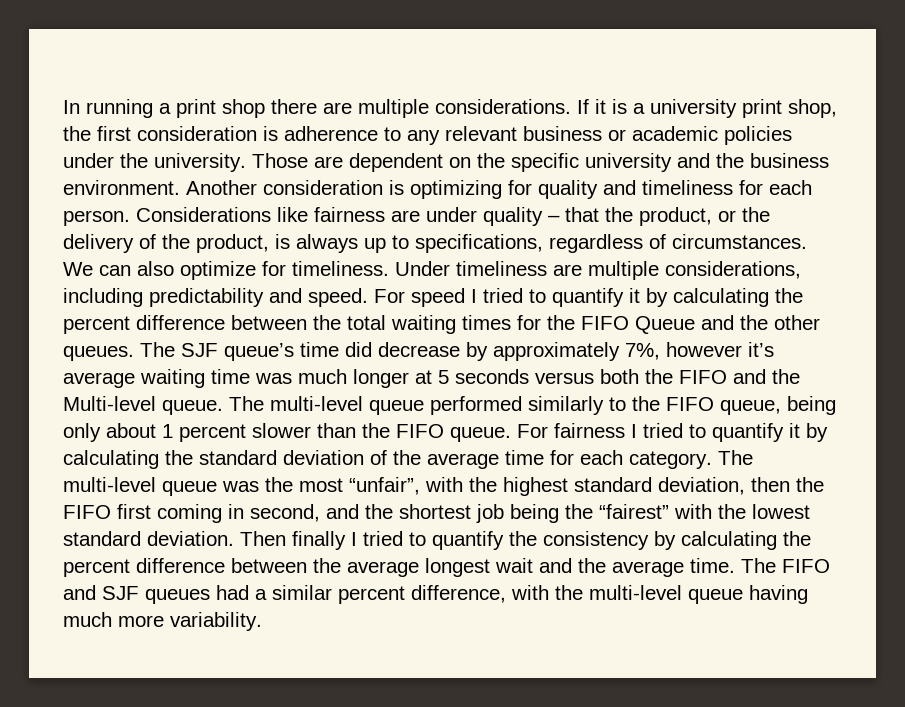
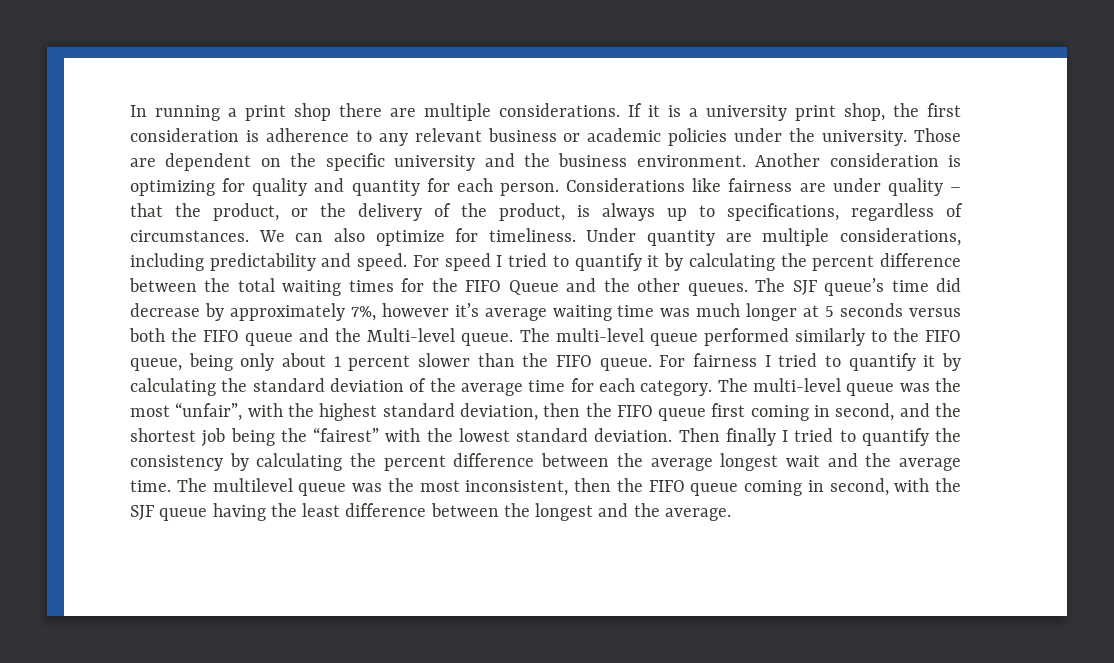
[642,180,733,195] timeliness -> [351,180,420,196] quantity
[456,261,547,276] timeliness -> [647,230,716,246] quantity
(727, 377) none -> [245,333,294,346] queue
(111, 512) none -> [658,408,707,421] queue
[782,559,830,573] [63,585,682,604] FIFO and SJF queues had a similar percent difference, with the multi-level -> [212,478,961,496] [130,505,154,520] multilevel queue was the most inconsistent, then the FIFO queue coming in second, with the SJF
[63,612,262,631] much more variability. -> [270,503,731,521] the least difference between the longest and the average.

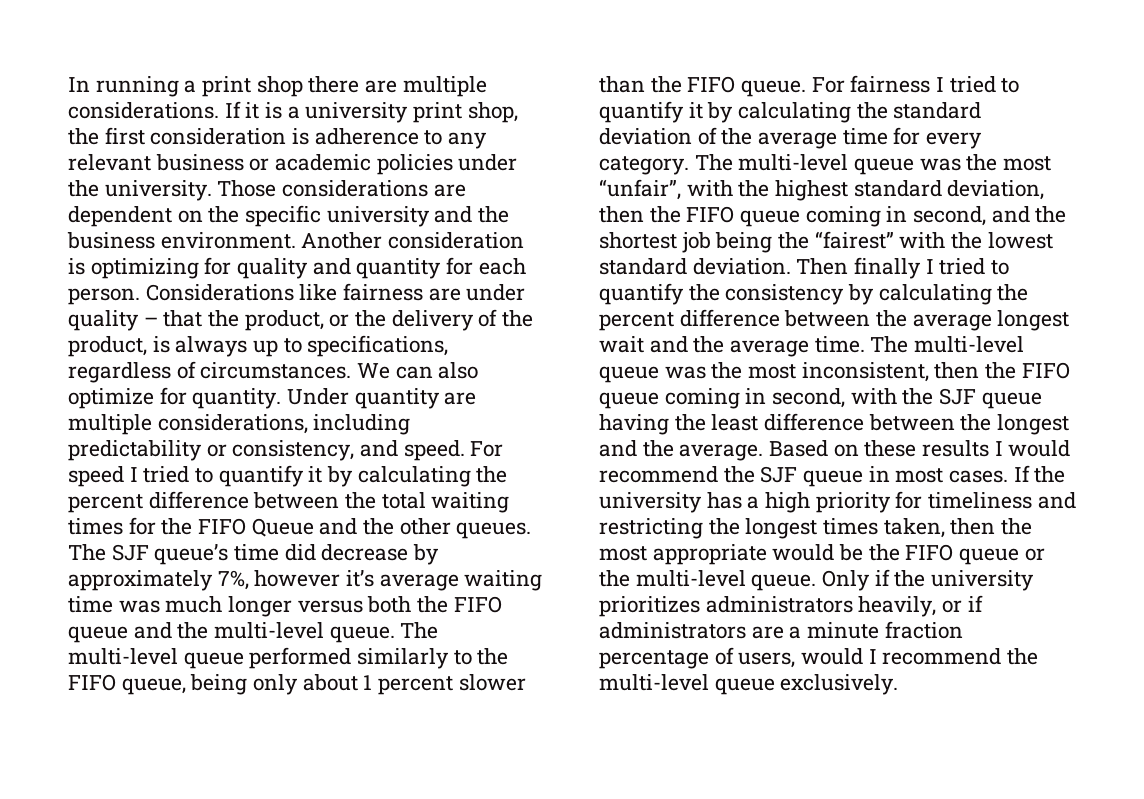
(961, 135) none -> [282,180,429,197] considerations
[488,228,576,242] timeliness. -> [192,388,282,409] quantity.
(316, 262) none -> [206,440,355,461] or consistency,
[803,303,904,317] at 5 seconds -> (293, 606) none
[367,328,456,342] Multi-level -> [214,622,325,639] multi-level
[598,378,635,392] each -> [926,132,983,149] every
[711,403,746,417] first -> (801, 218) none
[212,478,293,492] multilevel -> [914,336,1025,353] multi-level
(731, 514) none -> [769,440,1071,457] [599,465,1066,487] [599,491,1076,513] [599,518,1033,539] [599,544,1045,565] [599,569,1035,591] [599,595,983,617] [599,621,963,639] [599,647,1039,669] [599,674,899,695] Based on these results I would recommend the SJF queue in most cases. If the university has a high priority for timeliness and restricting the longest times taken, then the most appropriate would be the FIFO queue or the multi-level queue. Only if the university prioritizes administrators heavily, or if administrators are a minute fraction percentage of users, would I recommend the multi-level queue exclusively.

